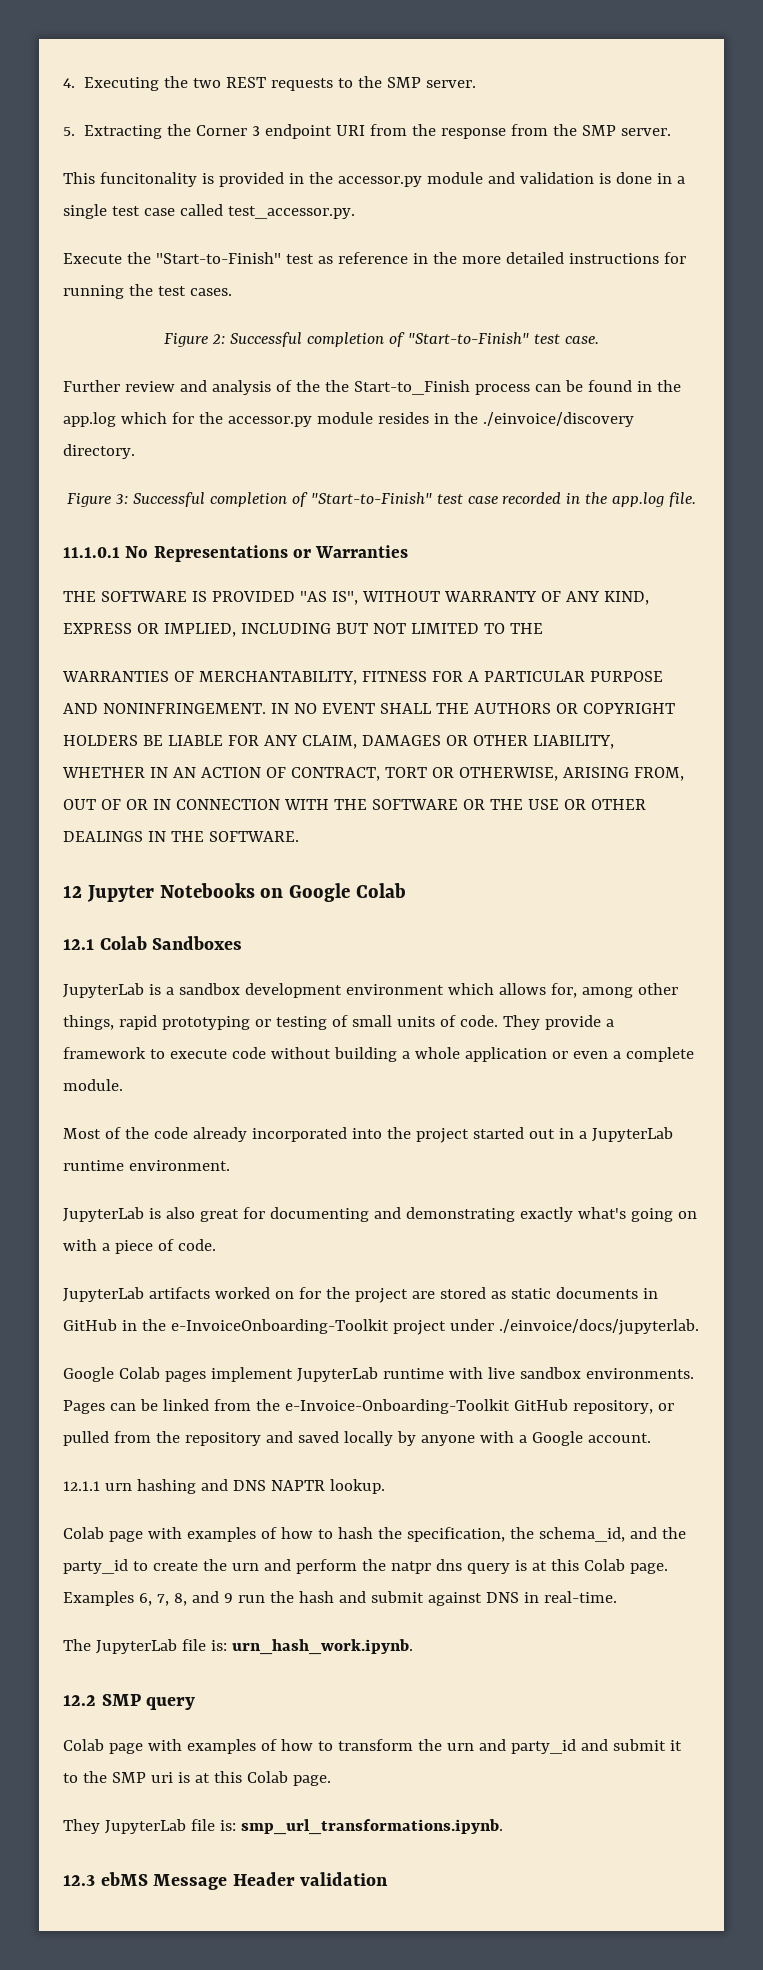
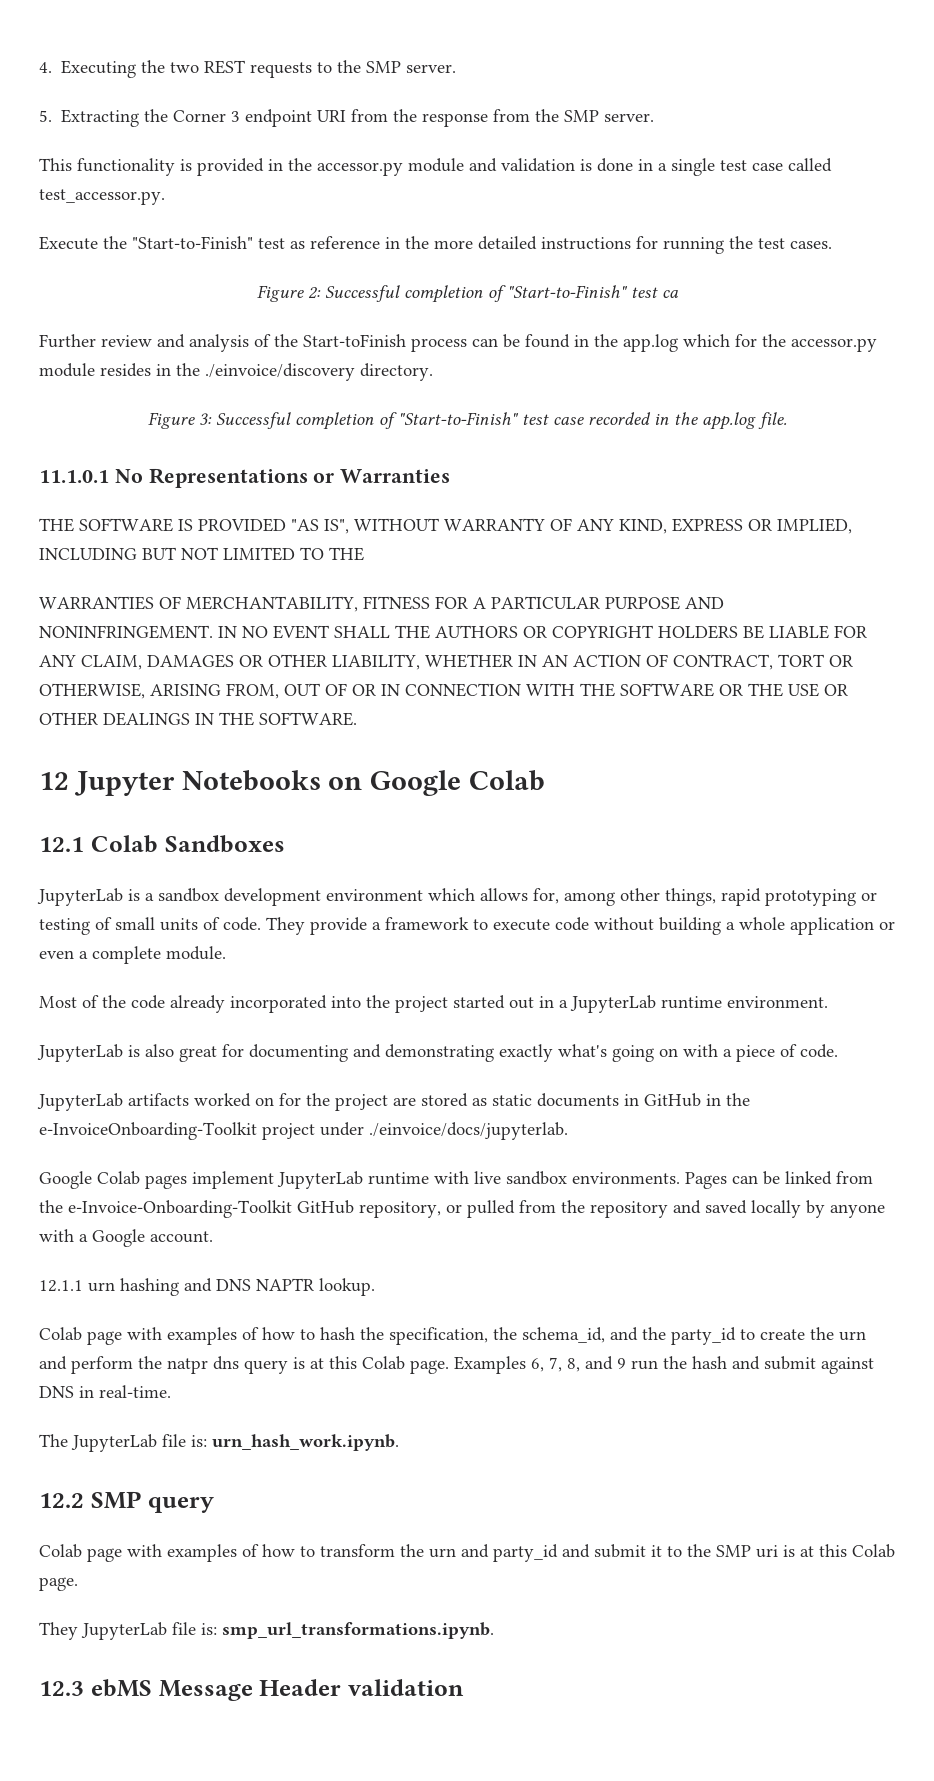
[99,172,197,187] funcitonality -> [77,158,175,176] functionality
[564,335,599,344] case. -> [661,290,679,298] ca
[324,380,470,395] the Start-to_Finish -> [303,334,406,347] Start-toFinish

